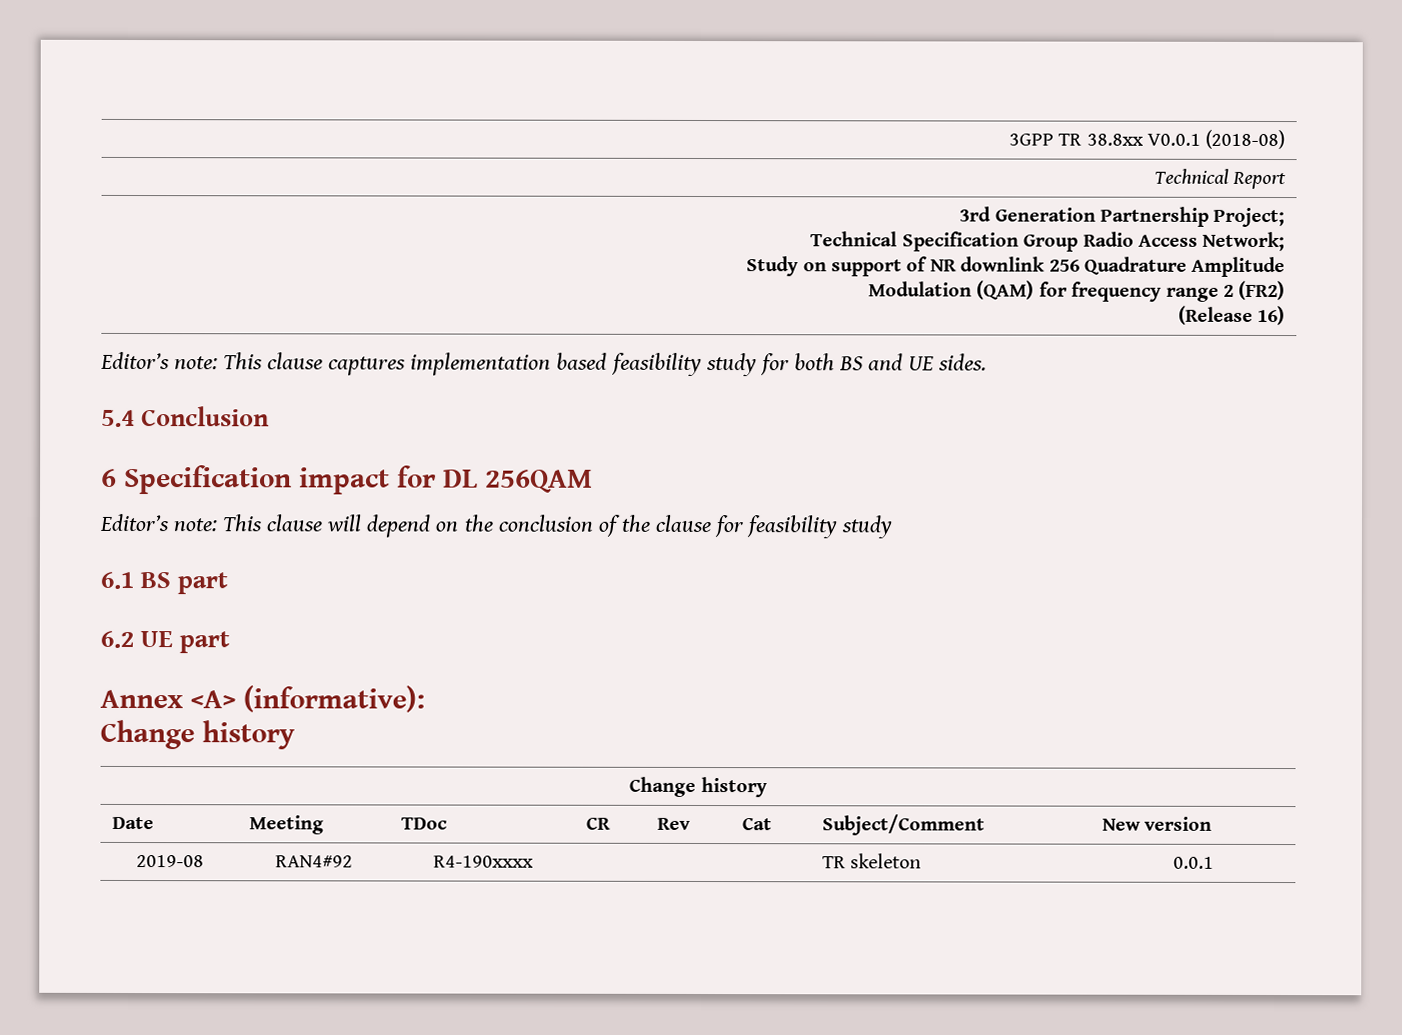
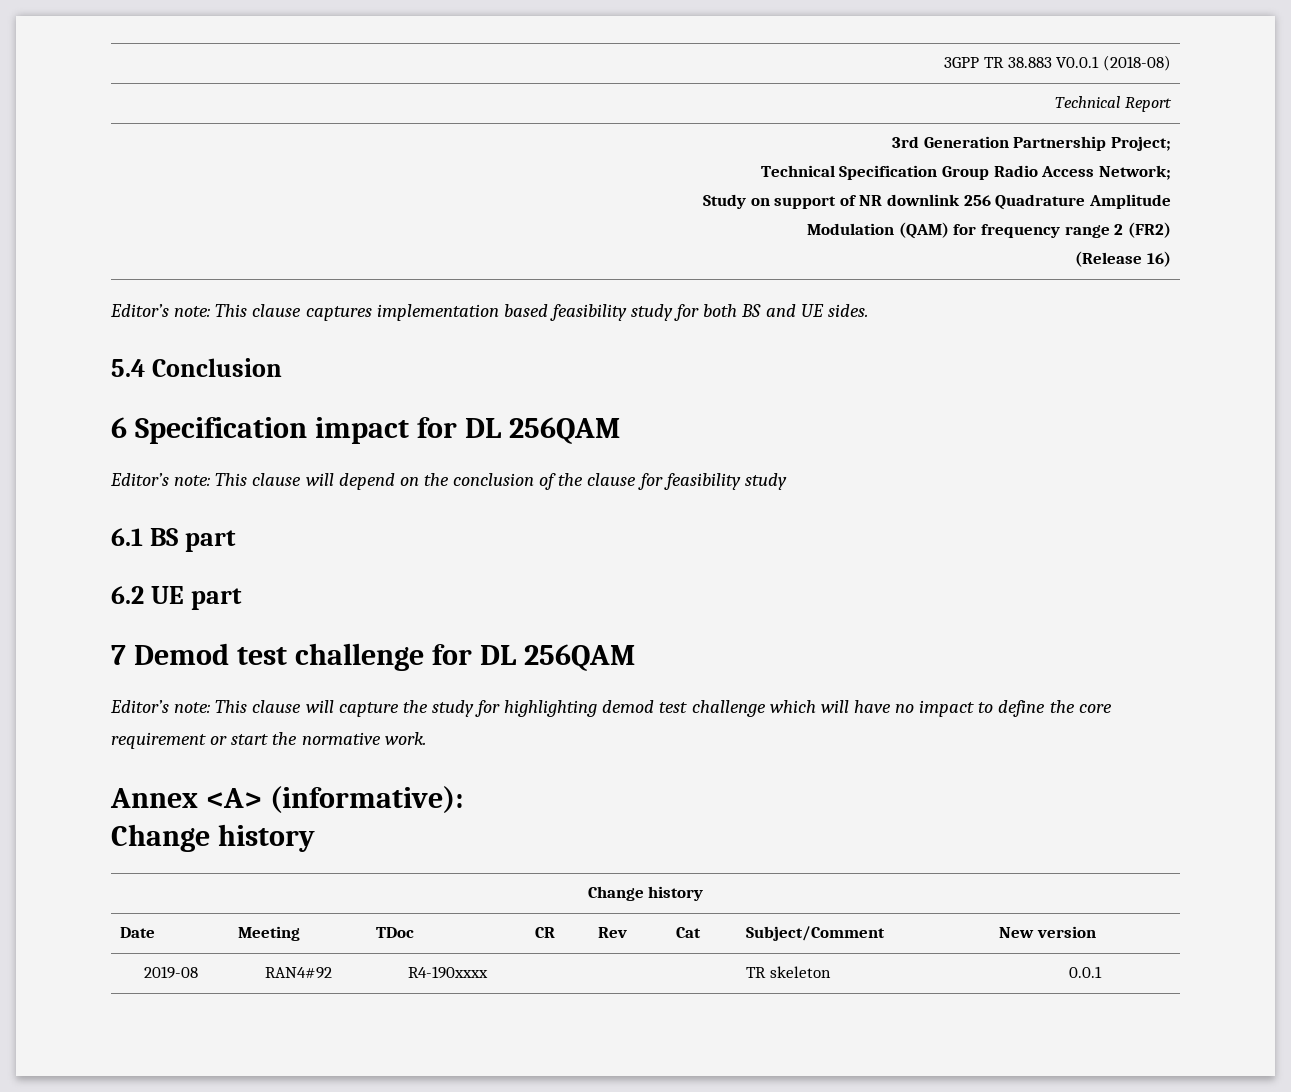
[1086,133,1144,146] 38.8xx -> [1007,57,1052,68] 38.883
(231, 642) none -> [111,643,635,671] [110,700,1112,717] [111,732,426,749] // 7 Demod test challenge for DL 256QAM // Editor’s note: This clause will capture the study for highlighting demod test challenge which will have no impact to define the core requirement or start the normative work.

